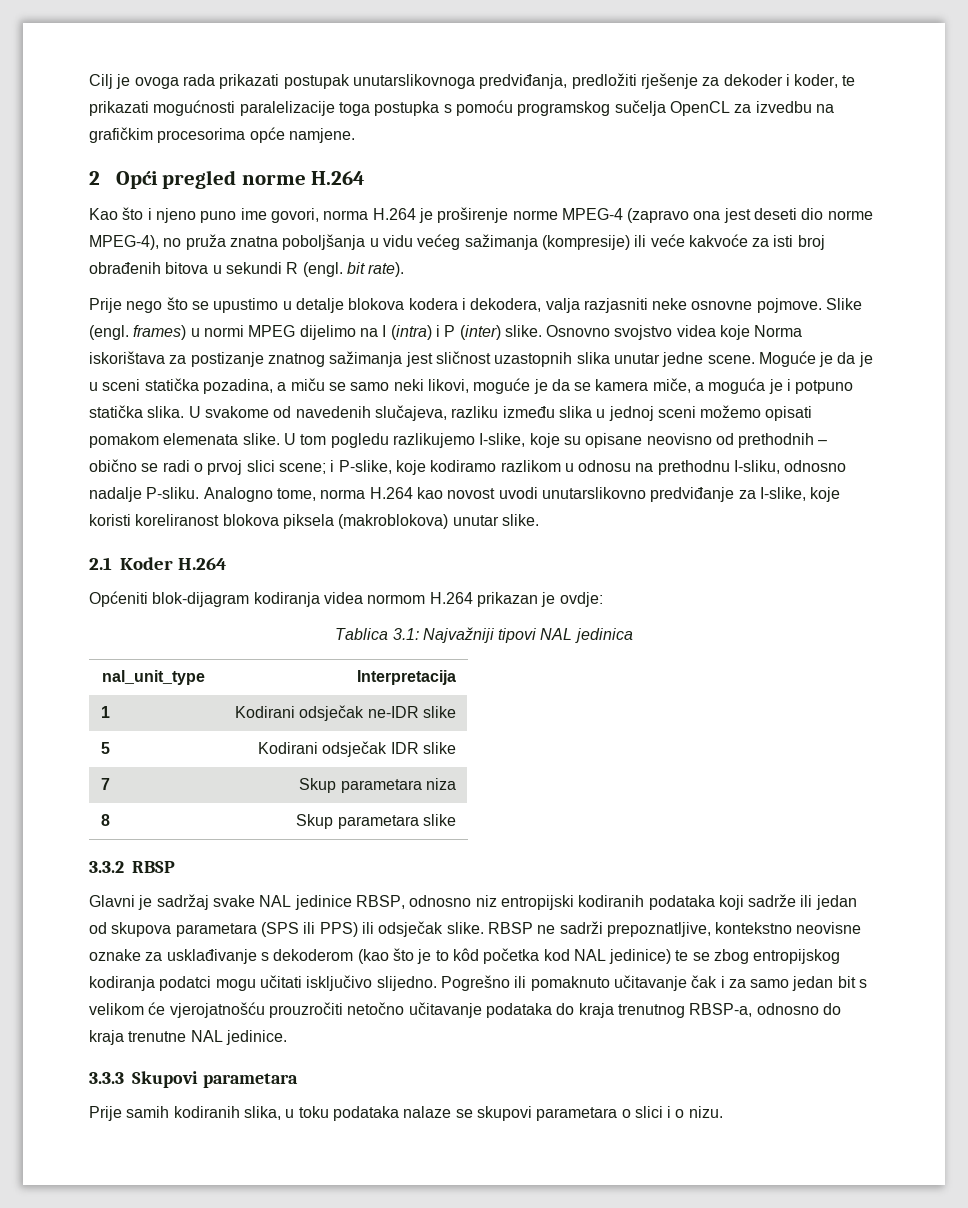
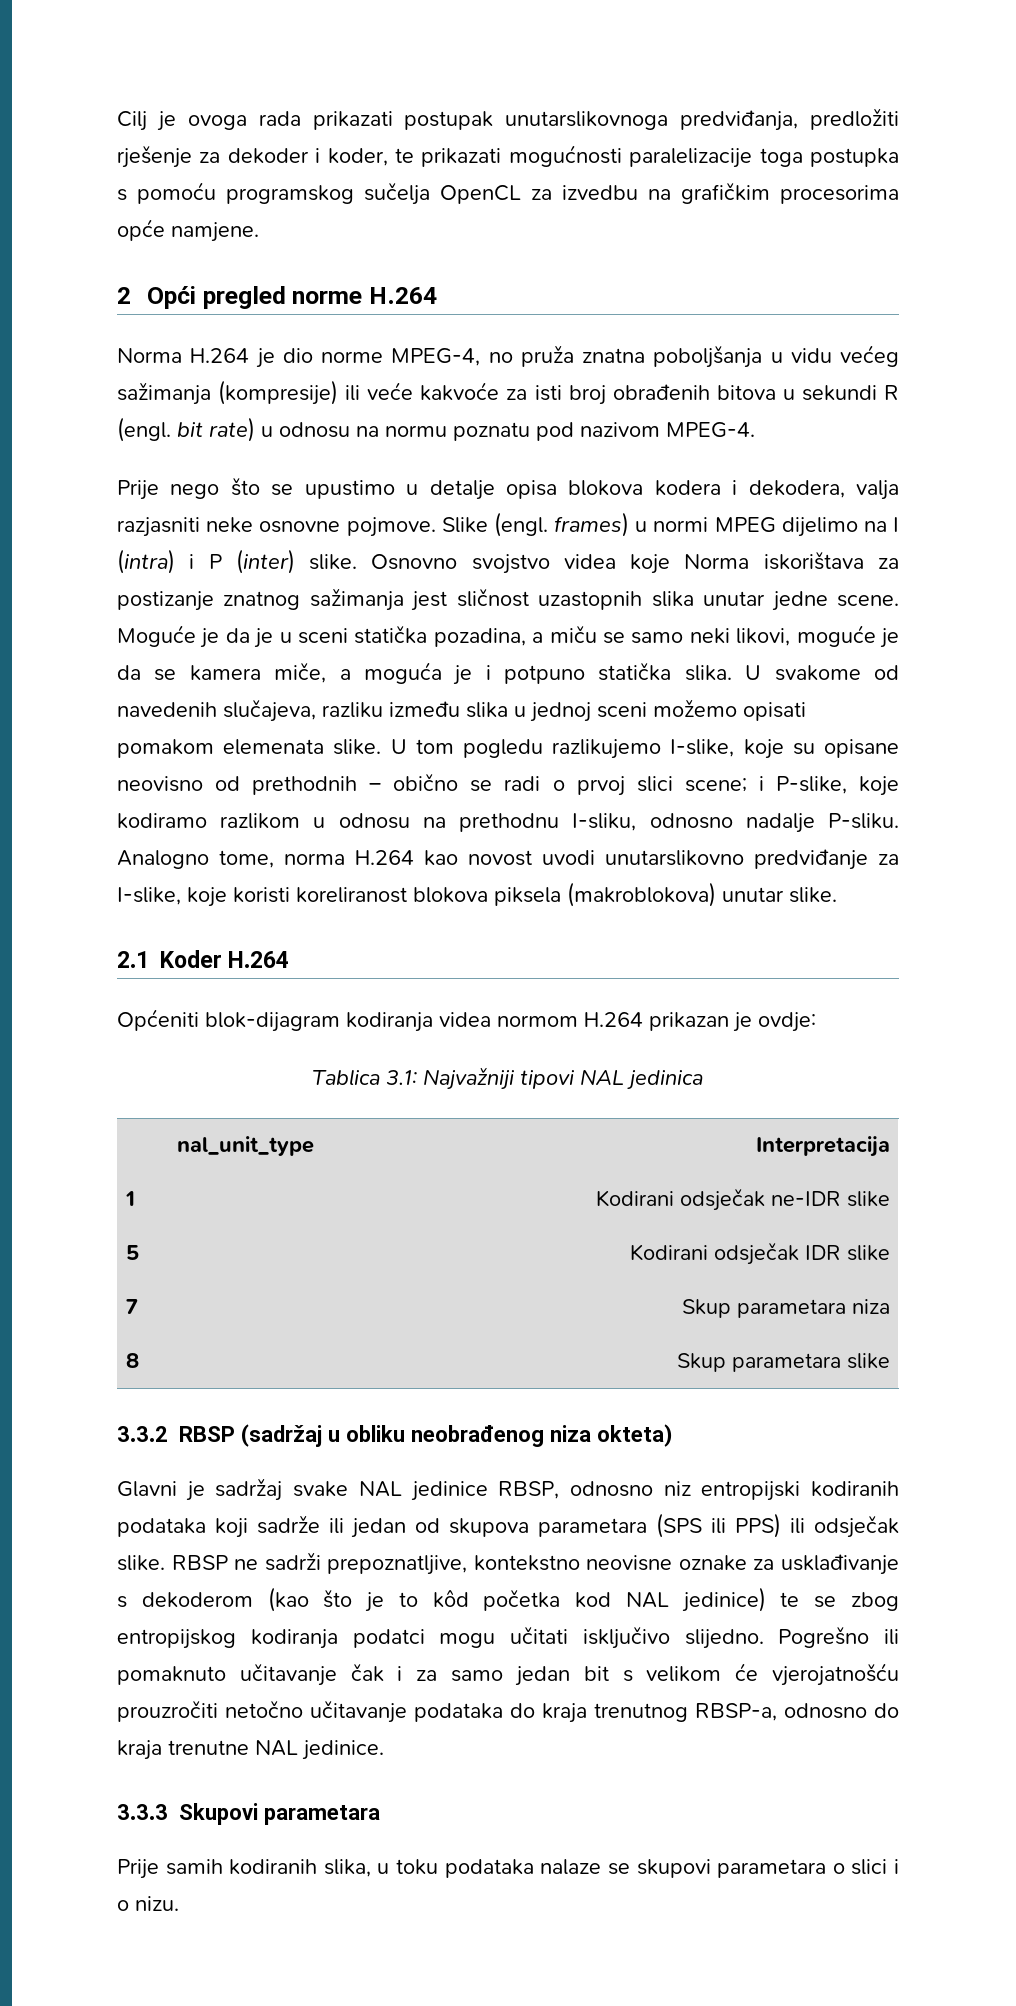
[89,207,798,223] Kao što i njeno puno ime govori, norma H.264 je proširenje norme MPEG-4 (zapravo ona jest deseti -> [117,348,275,368] Norma H.264 je
[89,235,159,250] MPEG-4), -> [391,348,481,366] MPEG-4,
[368,262,405,277] rate). -> [209,417,755,442] rate) u odnosu na normu poznatu pod nazivom MPEG-4.
(344, 305) none -> [505,480,557,499] opisa
(175, 867) none -> [241,1424,673,1447] (sadržaj u obliku neobrađenog niza okteta)

